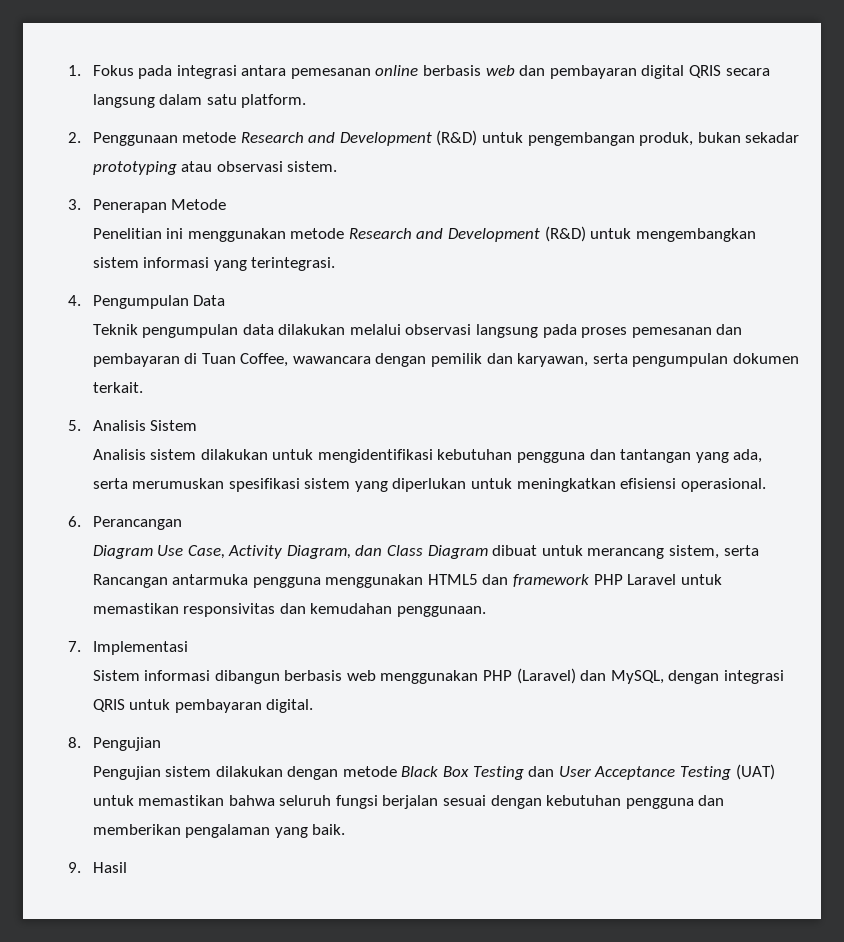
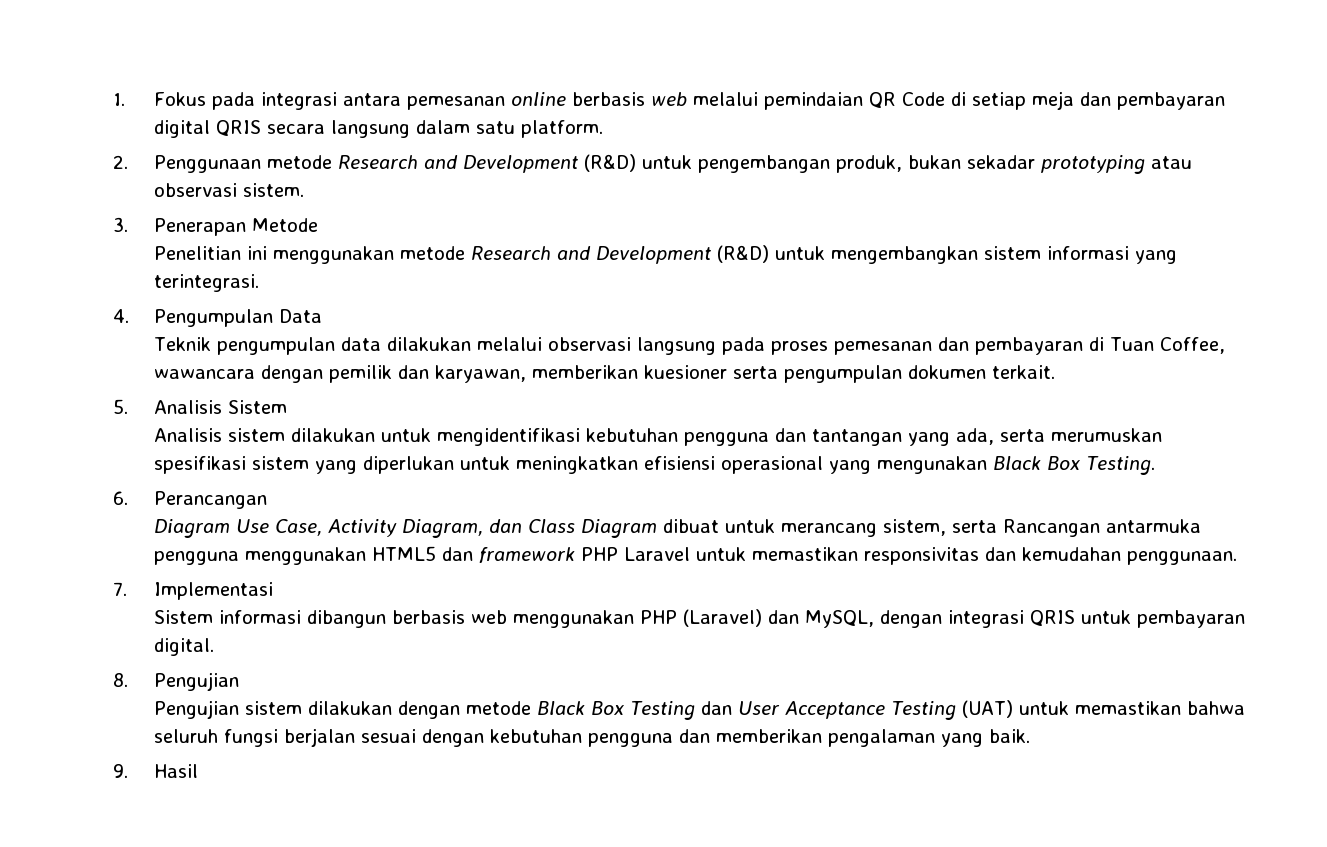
(515, 70) none -> [692,91,1074,110] melalui pemindaian QR Code di setiap meja
(589, 360) none -> [531,365,727,379] memberikan kuesioner
[680,478,766,492] operasional. -> [720,456,1155,475] operasional yang mengunakan Black Box Testing.

